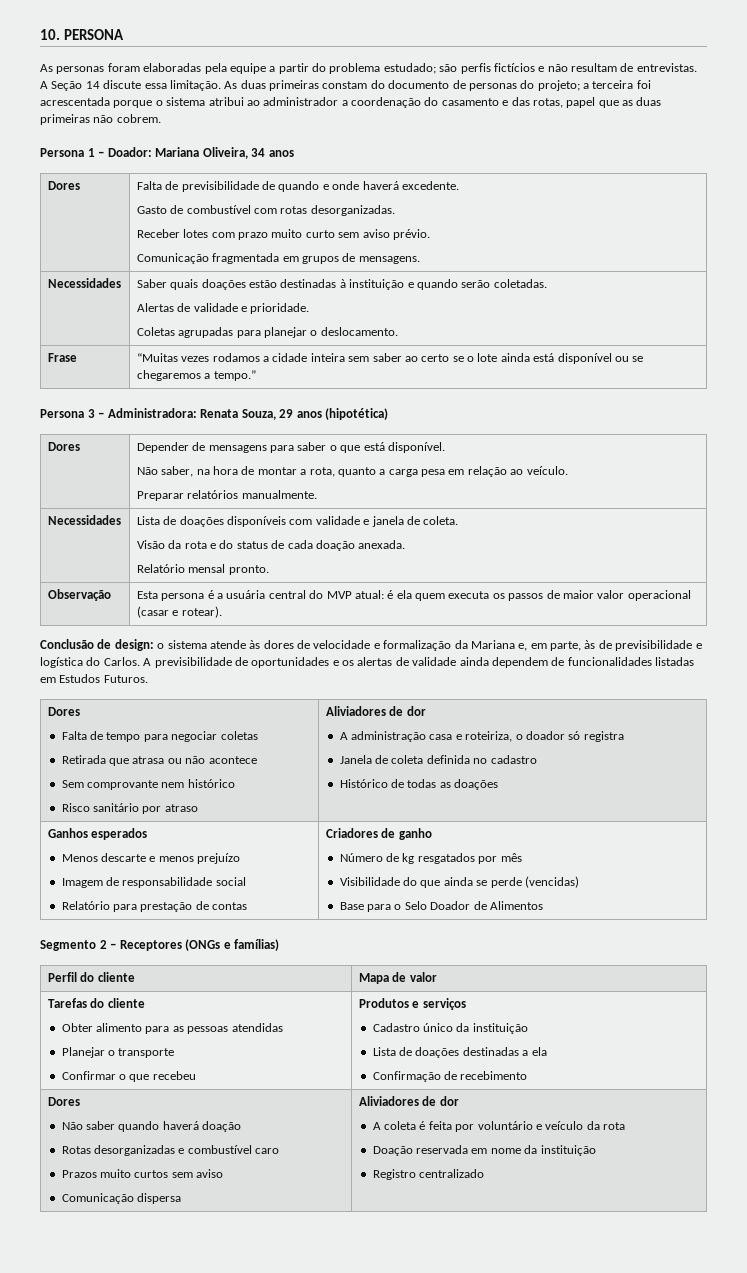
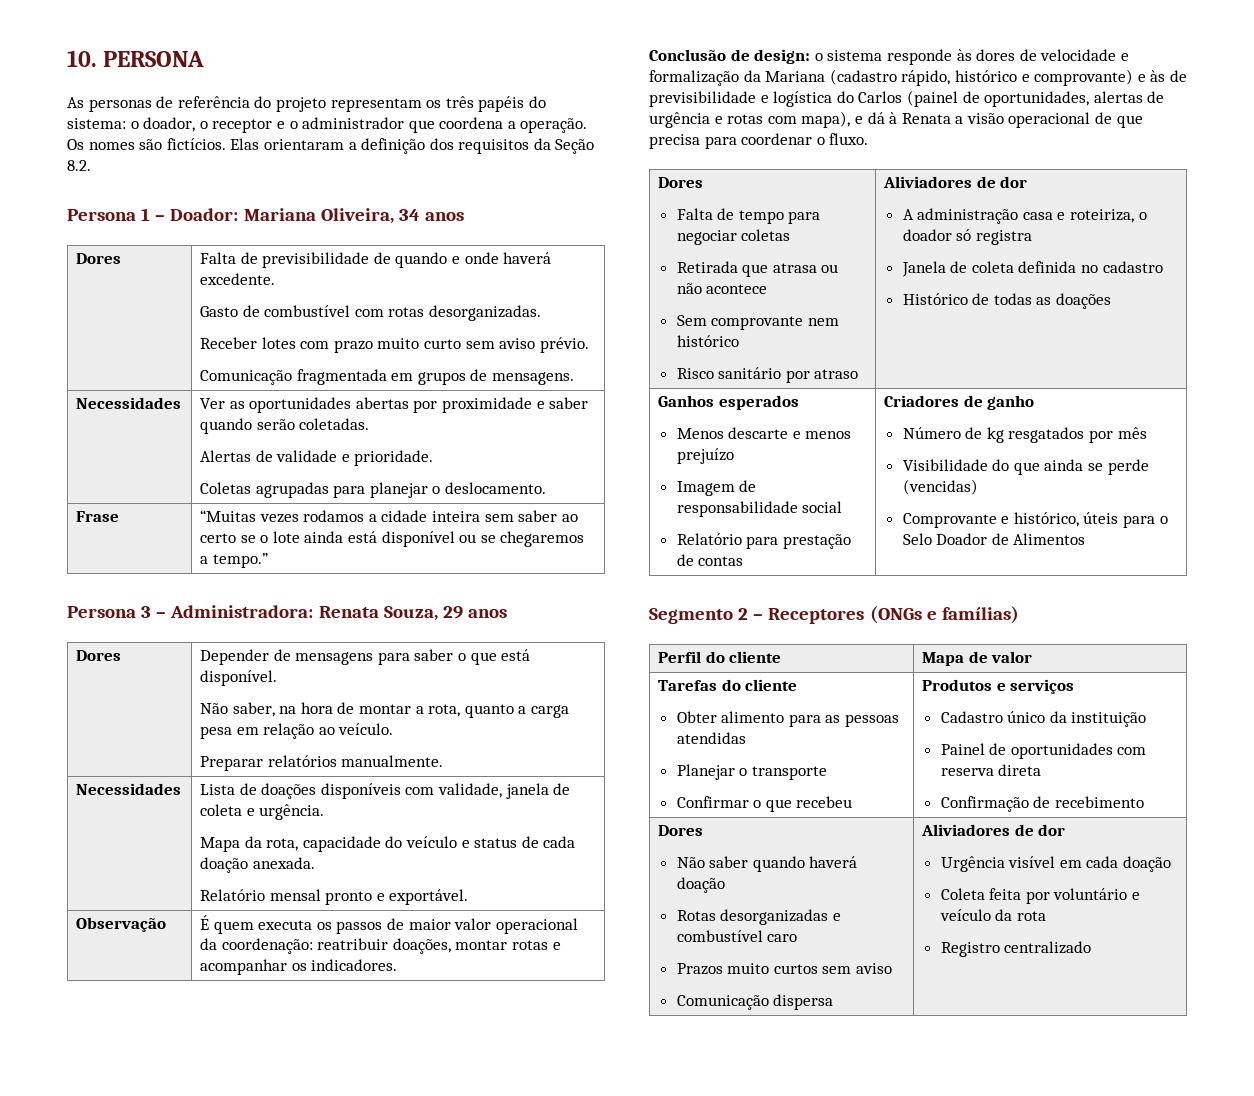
[107,63,697,74] [40,80,651,91] [40,97,662,108] [40,114,161,125] foram elaboradas pela equipe a partir do problema estudado; são perfis fictícios e não resultam de entrevistas. A Seção 14 discute essa limitação. As duas primeiras constam do documento de personas do projeto; a terceira foi acrescentada porque o sistema atribui ao administrador a coordenação do casamento e das rotas, papel que as duas primeiras não cobrem. -> [156,96,546,112] [67,117,588,133] [67,138,595,154] [67,160,91,171] de referência do projeto representam os três papéis do sistema: o doador, o receptor e o administrador que coordena a operação. Os nomes são fictícios. Elas orientaram a definição dos requisitos da Seção 8.2.
[136,279,414,290] Saber quais doações estão destinadas à instituição e -> [200,397,589,413] Ver as oportunidades abertas por proximidade e saber
[325,408,389,420] (hipotética) -> (507, 613) none
[315,516,459,527] [136,540,234,549] validade e janela de coleta. // Visão da rota e do -> [437,783,571,799] [200,804,325,820] [200,836,470,852] validade, janela de coleta e urgência. // Mapa da rota, capacidade do veículo e
[228,565,269,575] [47,589,111,601] [136,590,412,601] pronto. // Observação | Esta persona é a usuária central do MVP atual: é ela -> [325,889,469,905] [76,917,167,932] [200,915,210,930] pronto e exportável. // Observação | É
[136,606,222,618] (casar e rotear). -> [200,938,561,954] [200,959,398,975] da coordenação: reatribuir doações, montar rotas e acompanhar os indicadores.
[209,640,246,649] atende -> [886,49,952,65] responde
[518,641,581,651] e, em parte, -> [829,69,1146,86] (cadastro rápido, histórico e comprovante) e
[103,657,694,668] [40,674,148,683] Carlos. A previsibilidade de oportunidades e os alertas de validade ainda dependem de funcionalidades listadas em Estudos Futuros. -> [858,90,1165,107] [649,111,1143,128] [649,133,869,149] Carlos (painel de oportunidades, alertas de urgência e rotas com mapa), e dá à Renata a visão operacional de que precisa para coordenar o fluxo.
[339,902,364,910] Base -> [902,512,1119,528] Comprovante e histórico, úteis
[372,1047,547,1058] Lista de doações destinadas a ela -> [940,743,1147,759] [940,764,1042,776] Painel de oportunidades com reserva direta
[372,1121,426,1130] A coleta é -> [940,856,1172,872] [940,888,985,900] Urgência visível em cada doação // Coleta
[372,1145,596,1156] // Doação reservada em nome da instituição -> (1046, 916) none

